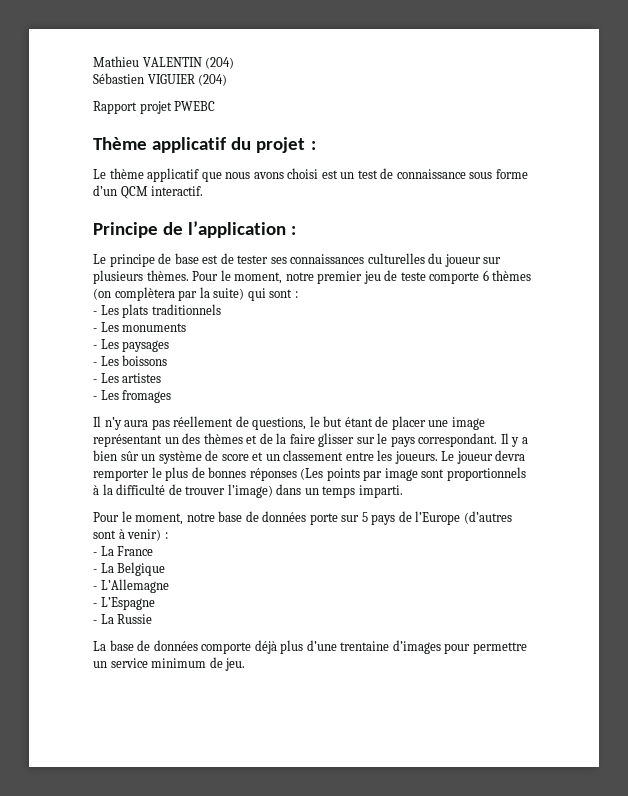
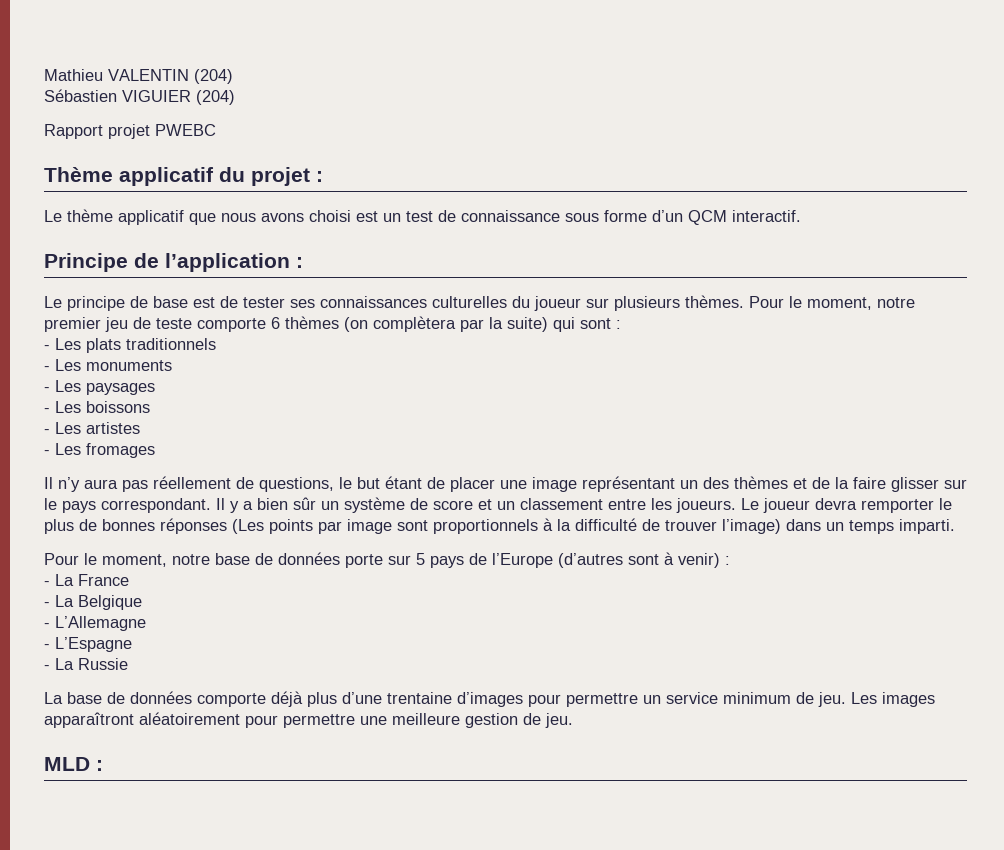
(246, 664) none -> [851,692,935,707] [44,712,573,728] [44,757,103,771] Les images apparaîtront aléatoirement pour permettre une meilleure gestion de jeu. // MLD :

